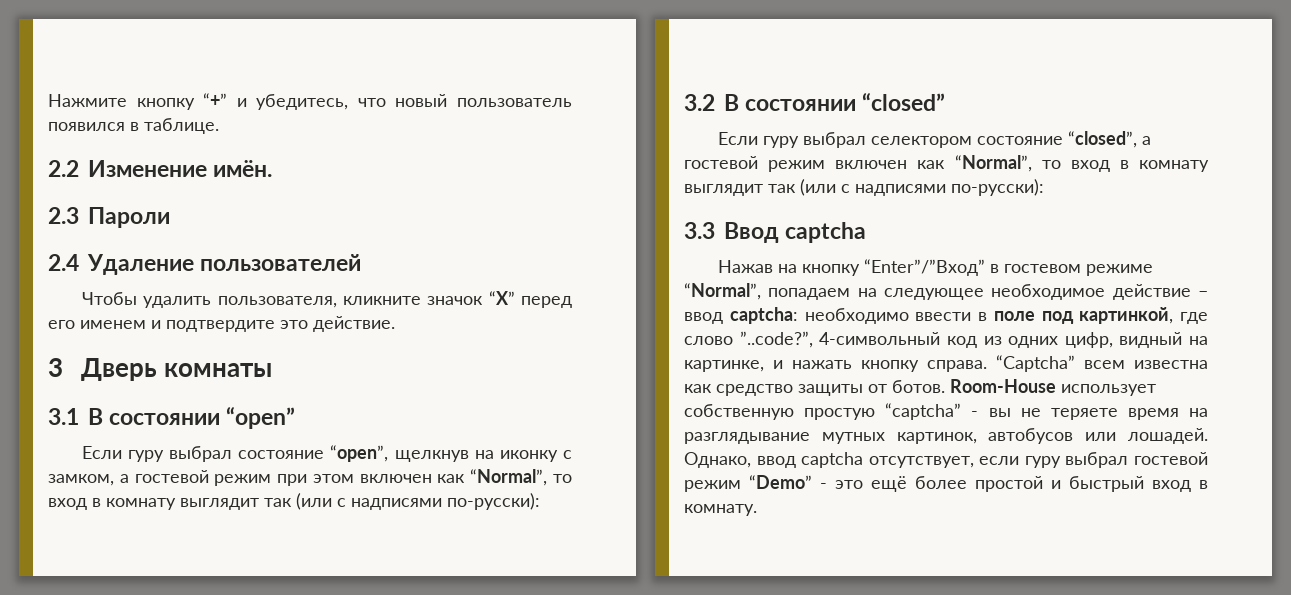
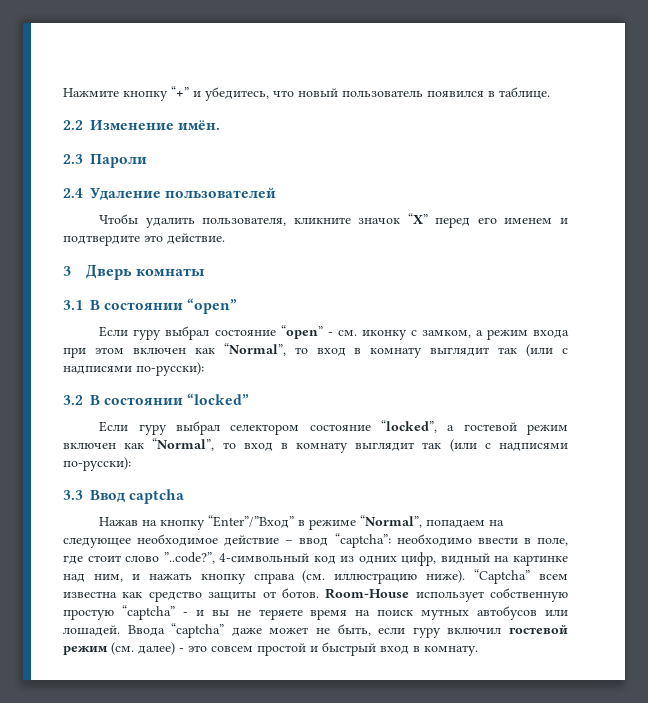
[330,445,494,462] “open”, щелкнув на -> [280,325,357,339] “open” - см.
[134,470,272,486] гостевой режим -> [486,329,570,340] режим входа
[862,93,946,111] “closed” -> [187,393,250,405] “locked”
[1067,131,1137,148] “closed”, -> [381,420,438,433] “locked”,
[1003,264,1081,273] гостевом -> (306, 523) none
[729,307,798,324] captcha: -> [334,533,391,548] “captcha”:
[993,307,1208,324] поле под картинкой, где -> [536,538,568,546] [63,555,121,564] поле, где стоит
[684,360,987,372] картинке, и нажать кнопку справа. -> [513,555,568,566] [63,570,466,584] картинке над ним, и нажать кнопку справа (см. иллюстрацию ниже).
(979, 414) none -> [195,610,204,616] и
[684,428,1208,444] [684,452,974,468] разглядывание мутных картинок, автобусов или лошадей. Однако, ввод captcha отсутствует, -> [377,606,568,620] [63,623,371,638] поиск мутных автобусов или лошадей. Ввода “captcha” даже может не быть,
[1065,452,1208,468] [684,475,967,492] выбрал гостевой режим “Demo” - это ещё более -> [447,624,569,634] [63,642,253,655] включил гостевой режим (см. далее) - это совсем

